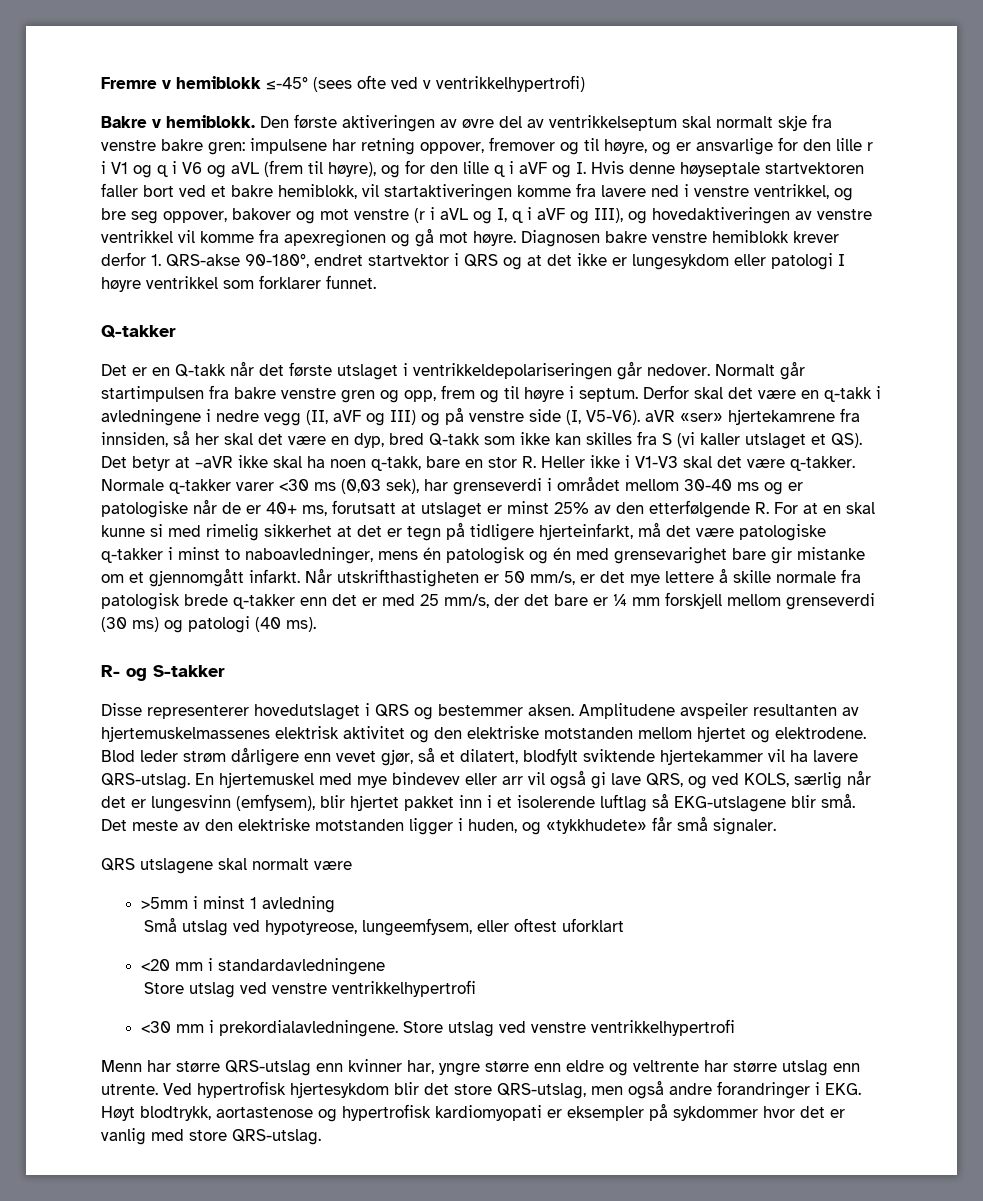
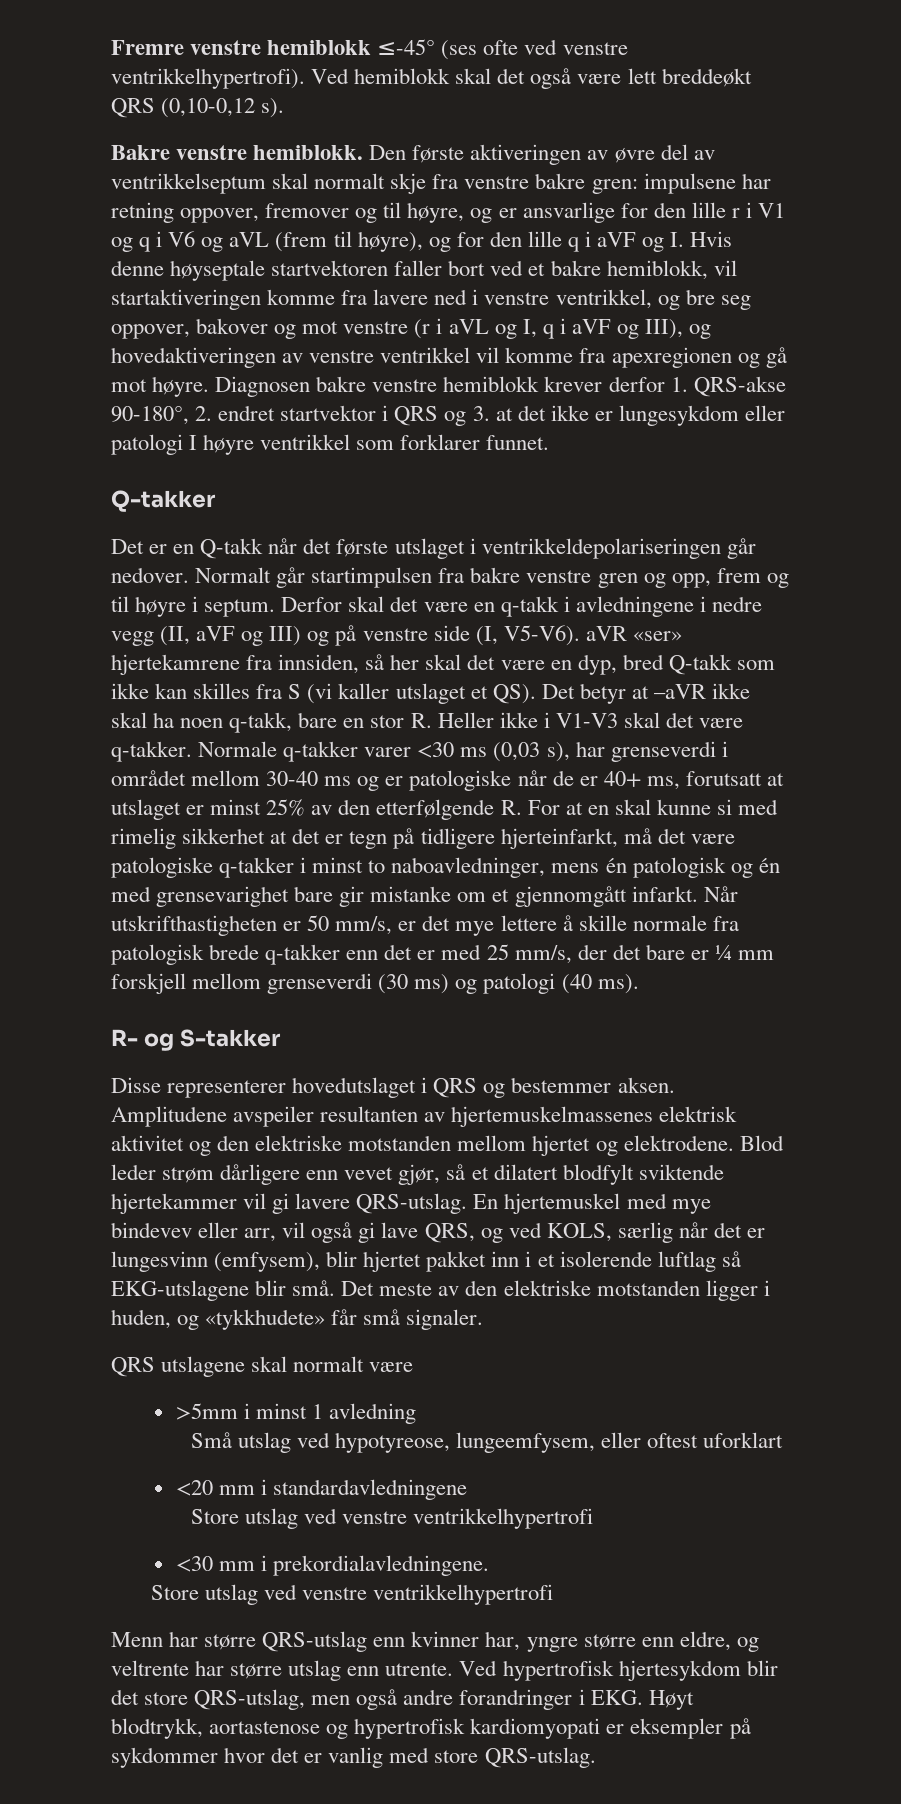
[162,80,171,89] v -> [190,40,262,55] venstre
[313,77,352,92] (sees -> [441,40,478,60] (ses
[423,75,585,92] v ventrikkelhypertrofi) -> [562,42,628,55] [111,68,752,89] [111,98,285,118] venstre ventrikkelhypertrofi). Ved hemiblokk skal det også være lett breddeøkt QRS (0,10-0,12 s).
[152,119,161,128] v -> [176,145,248,160] venstre
(309, 260) none -> [195,406,213,421] 2.
(522, 263) none -> [472,406,490,421] 3.
[386,479,419,494] sek), -> [546,742,570,762] s),
[460,749,518,764] dilatert, -> [493,1164,558,1180] dilatert
[790,750,808,762] ha -> [272,1193,290,1214] gi
[502,776,523,785] arr -> [244,1228,277,1242] arr,
(398, 1028) none -> (489, 1565) //
[566,1060,604,1072] eldre -> [679,1631,731,1651] eldre,

